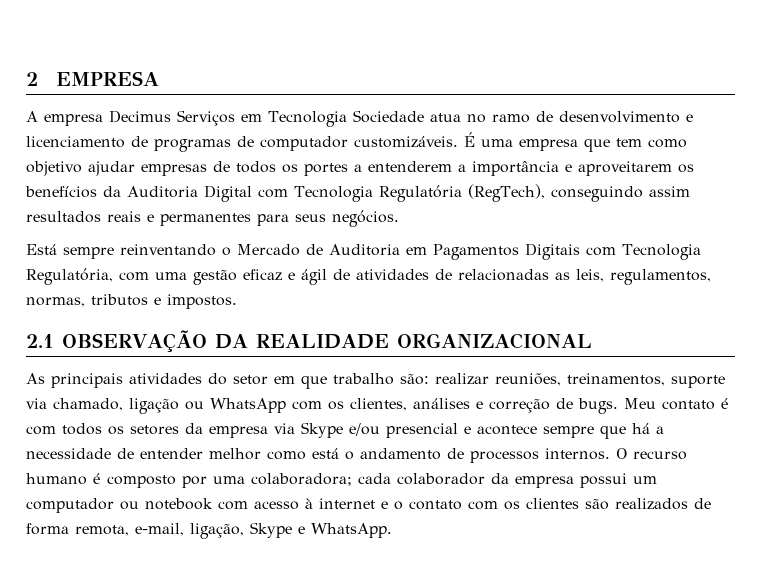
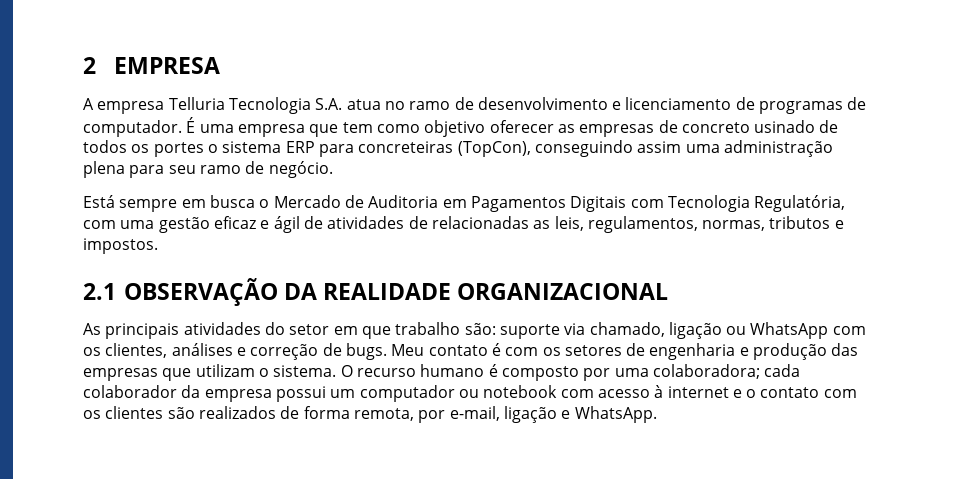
[109,110,424,127] Decimus Serviços em Tecnologia Sociedade -> [168,97,343,114] Telluria Tecnologia S.A.
[260,136,458,151] computador customizáveis. -> [83,120,182,137] computador.
[88,161,694,176] [25,184,690,202] [26,210,399,227] ajudar empresas de todos os portes a entenderem a importância e aproveitarem os benefícios da Auditoria Digital com Tecnologia Regulatória (RegTech), conseguindo assim resultados reais e permanentes para seus negócios. -> [489,120,839,137] [83,140,833,157] [83,161,333,178] oferecer as empresas de concreto usinado de todos os portes o sistema ERP para concreteiras (TopCon), conseguindo assim uma administração plena para seu ramo de negócio.
[120,244,216,256] reinventando -> [181,195,255,208] em busca
[435,373,665,386] realizar reuniões, treinamentos, -> (496, 329) none
[62,423,102,435] todos -> (539, 351) none
[185,422,664,439] [26,448,610,463] da empresa via Skype e/ou presencial e acontece sempre que há a necessidade de entender melhor como está o andamento de processos internos. -> [626,343,859,360] [83,364,337,381] de engenharia e produção das empresas que utilizam o sistema.
[135,522,292,539] e-mail, ligação, Skype -> [418,406,557,423] por e-mail, ligação

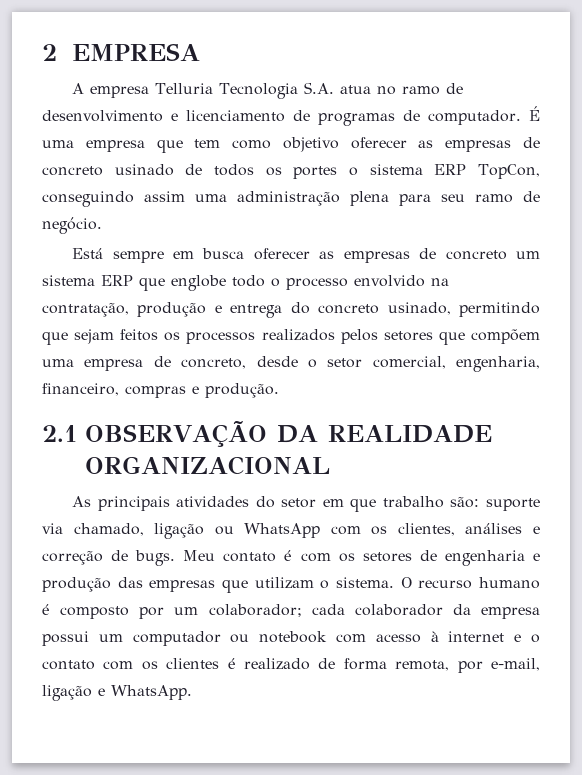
[318,141,531,157] para concreteiras (TopCon), -> [478,164,541,179] TopCon,
[259,195,846,212] [83,216,844,233] [83,238,158,254] o Mercado de Auditoria em Pagamentos Digitais com Tecnologia Regulatória, com uma gestão eficaz e ágil de atividades de relacionadas as leis, regulamentos, normas, tributos e impostos. -> [253,248,540,263] [42,275,449,291] [42,302,540,318] [42,329,540,345] [42,356,540,372] [42,383,279,398] oferecer as empresas de concreto um sistema ERP que englobe todo o processo envolvido na contratação, produção e entrega do concreto usinado, permitindo que sejam feitos os processos realizados pelos setores que compõem uma empresa de concreto, desde o setor comercial, engenharia, financeiro, compras e produção.
[614,364,760,379] uma colaboradora; -> [174,604,302,617] um colaborador;
[167,406,276,419] são realizados -> [227,658,310,670] é realizado

